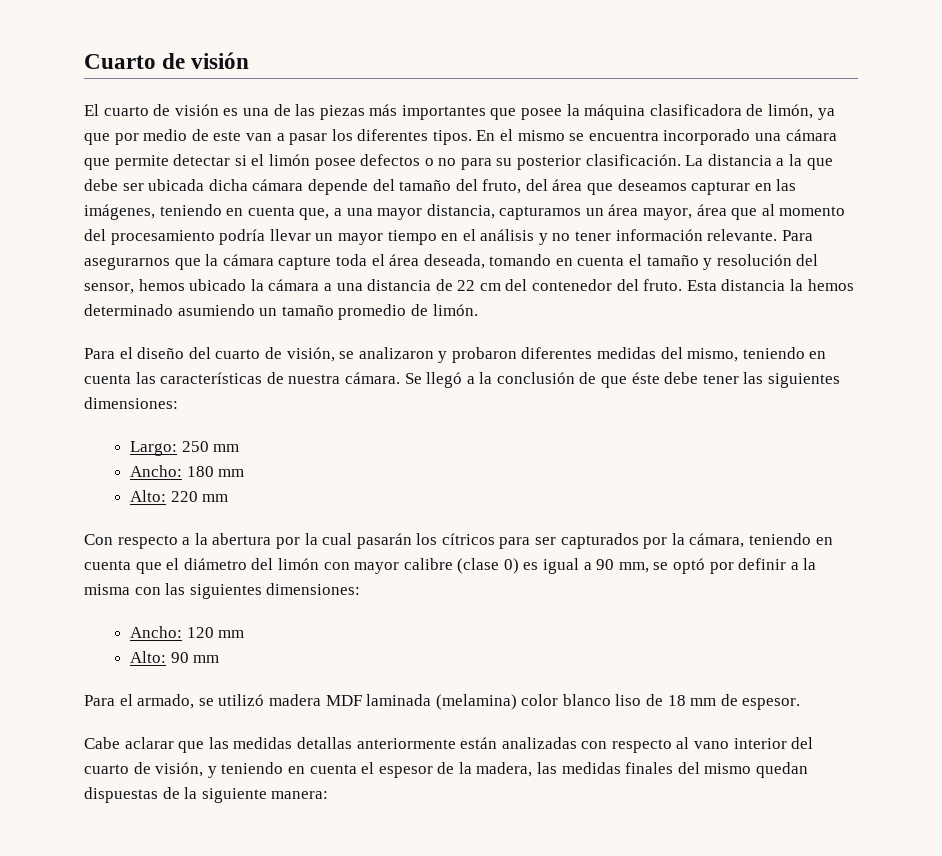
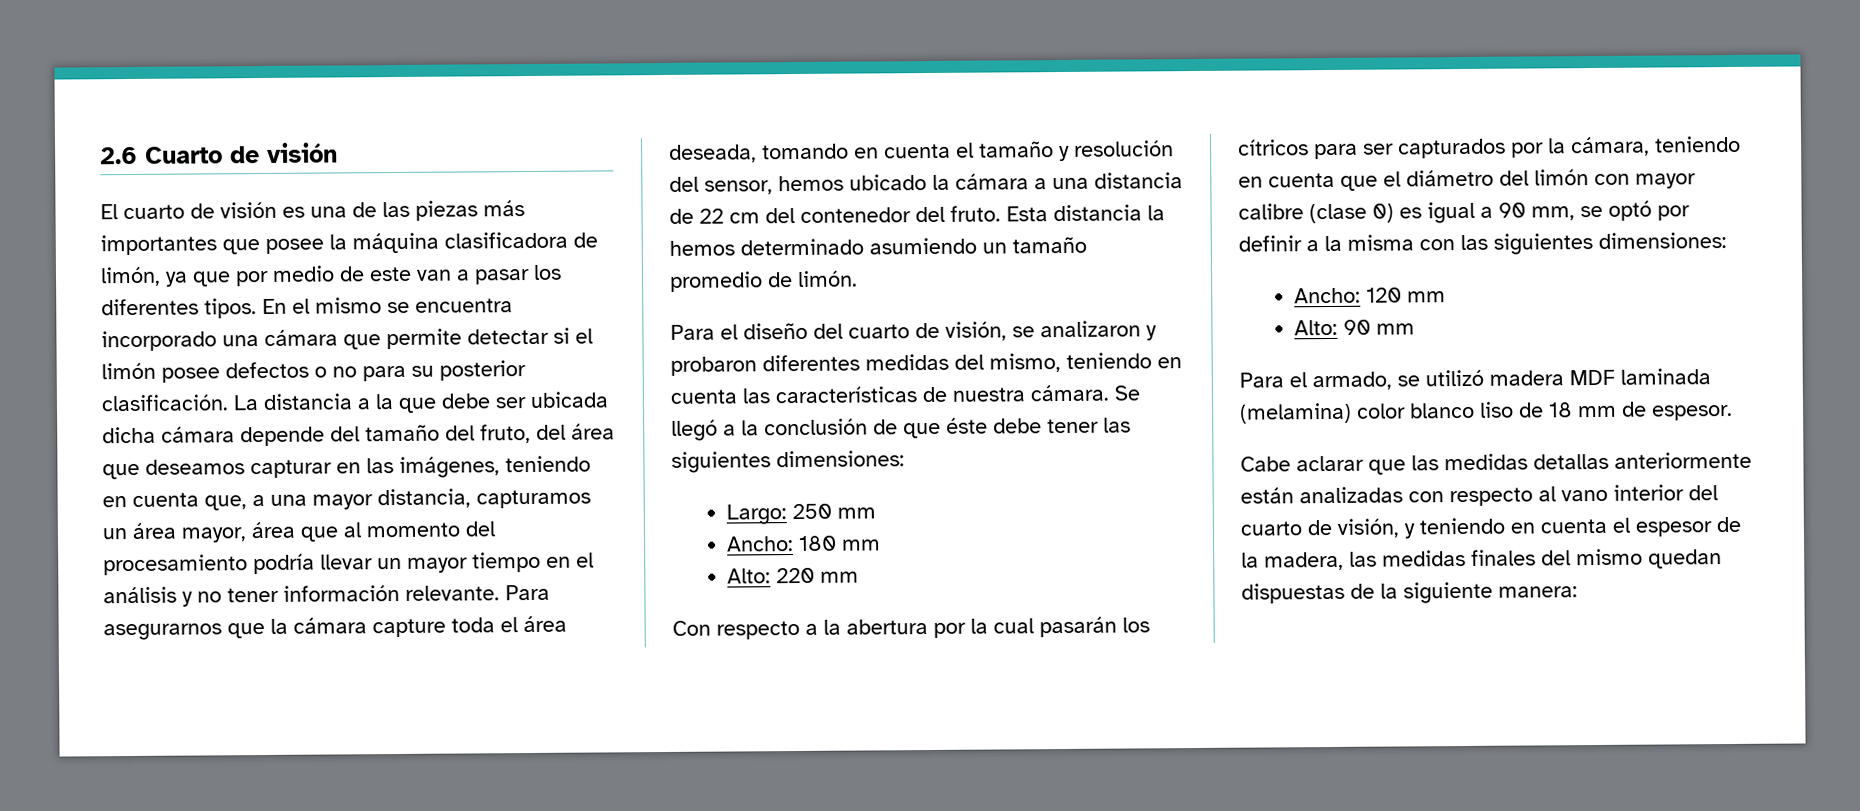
(84, 61) none -> [100,146,138,165] 2.6

